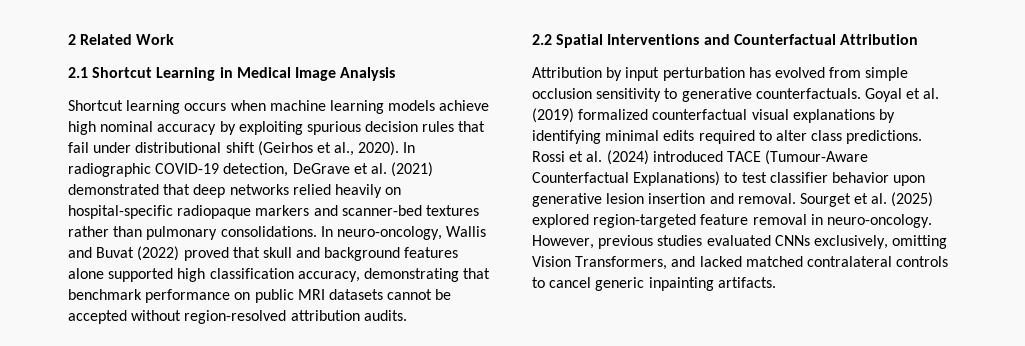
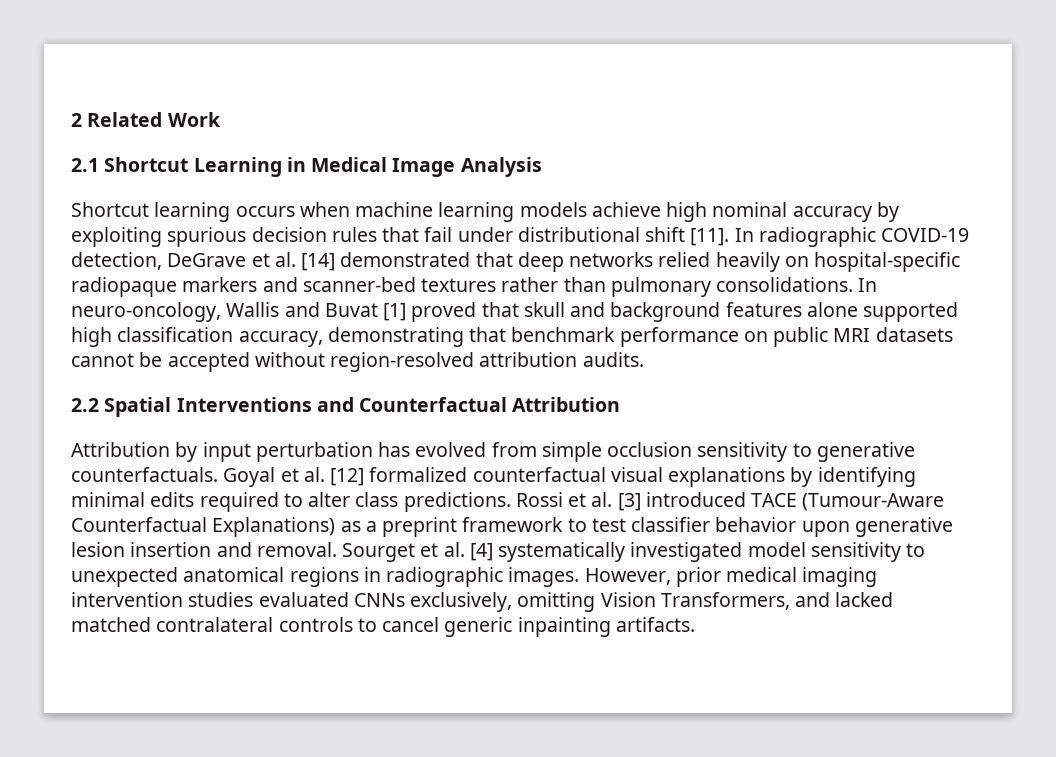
[257,141,400,156] (Geirhos et al., 2020). -> [690,228,730,246] [11].
[391,162,434,177] (2021) -> [301,253,336,271] [14]
[137,246,180,261] (2022) -> [383,303,407,321] [1]
[532,108,574,123] (2019) -> [330,468,365,486] [12]
[606,150,649,165] (2024) -> [617,493,641,511] [3]
(721, 178) none -> [340,517,564,537] as a preprint framework
[891,192,934,207] [532,214,932,228] [532,235,654,249] (2025) explored region-targeted feature removal in neuro-oncology. However, previous -> [469,542,926,562] [71,567,878,587] [71,592,183,607] [4] systematically investigated model sensitivity to unexpected anatomical regions in radiographic images. However, prior medical imaging intervention

